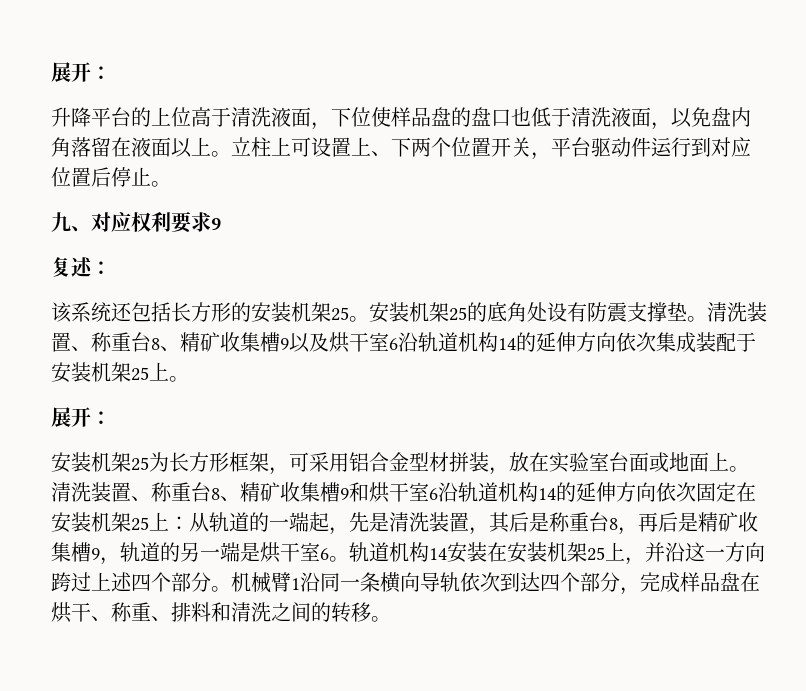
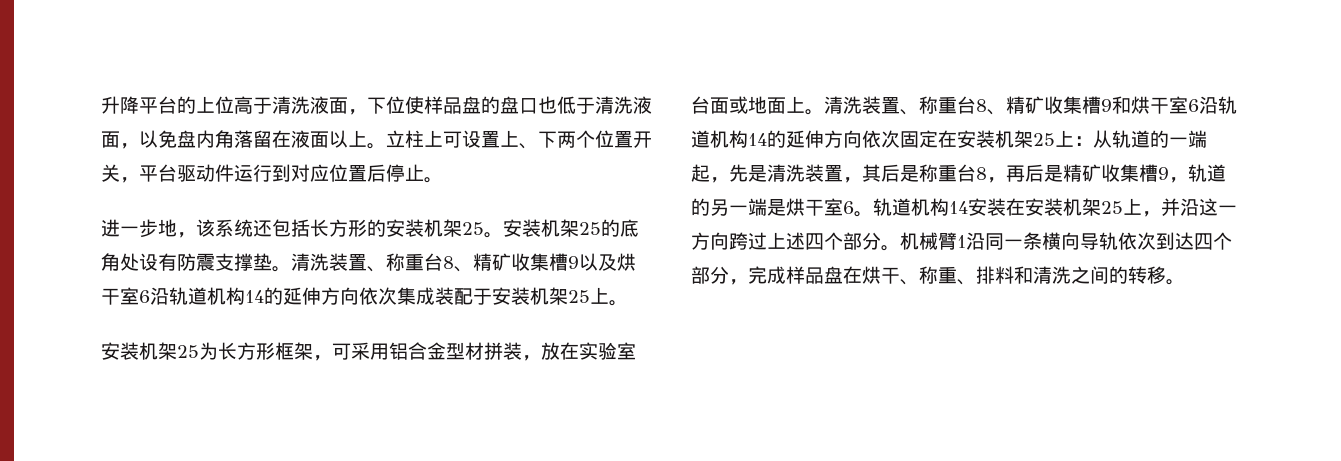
[51,62,111,82] 展开： // -> (101, 105) none
[51,211,221,233] [51,257,111,277] 九、对应权利要求9 // 复述： // -> [101,219,196,238] 进一步地，
[51,407,111,427] // 展开： -> (628, 303) none

